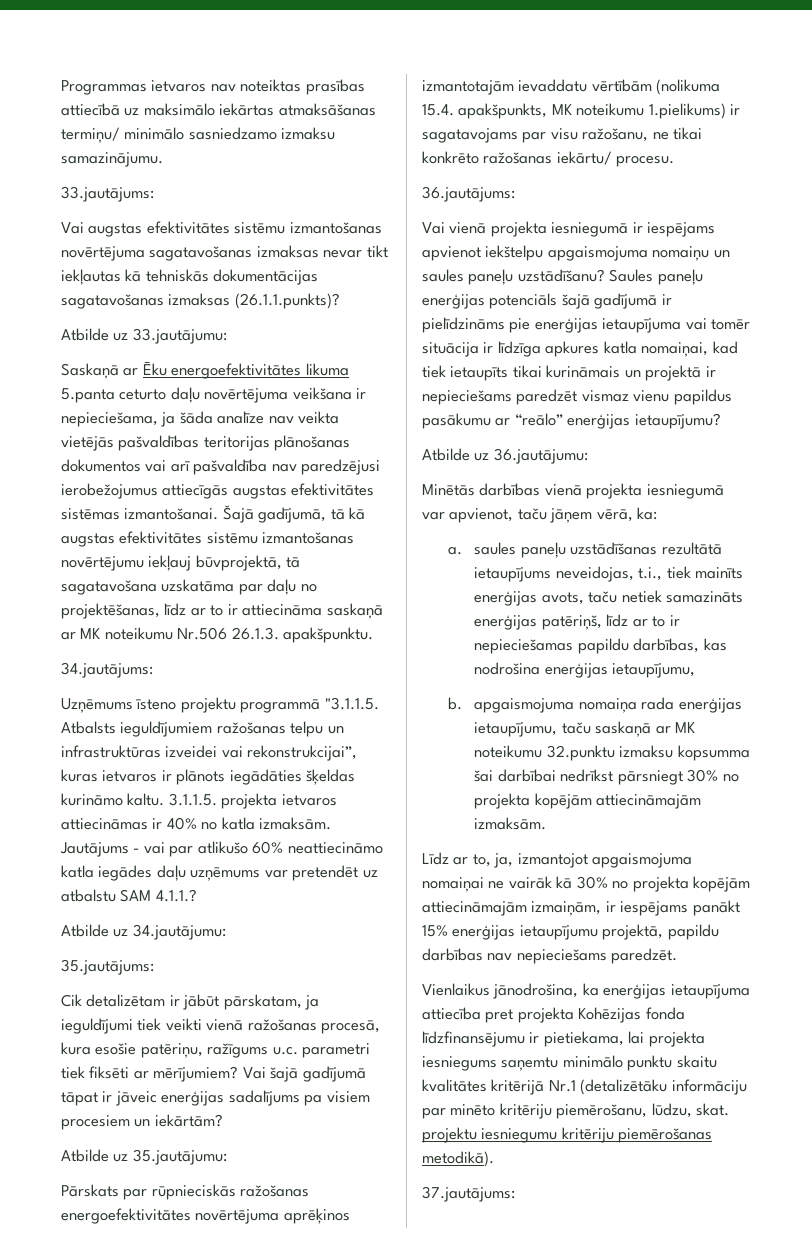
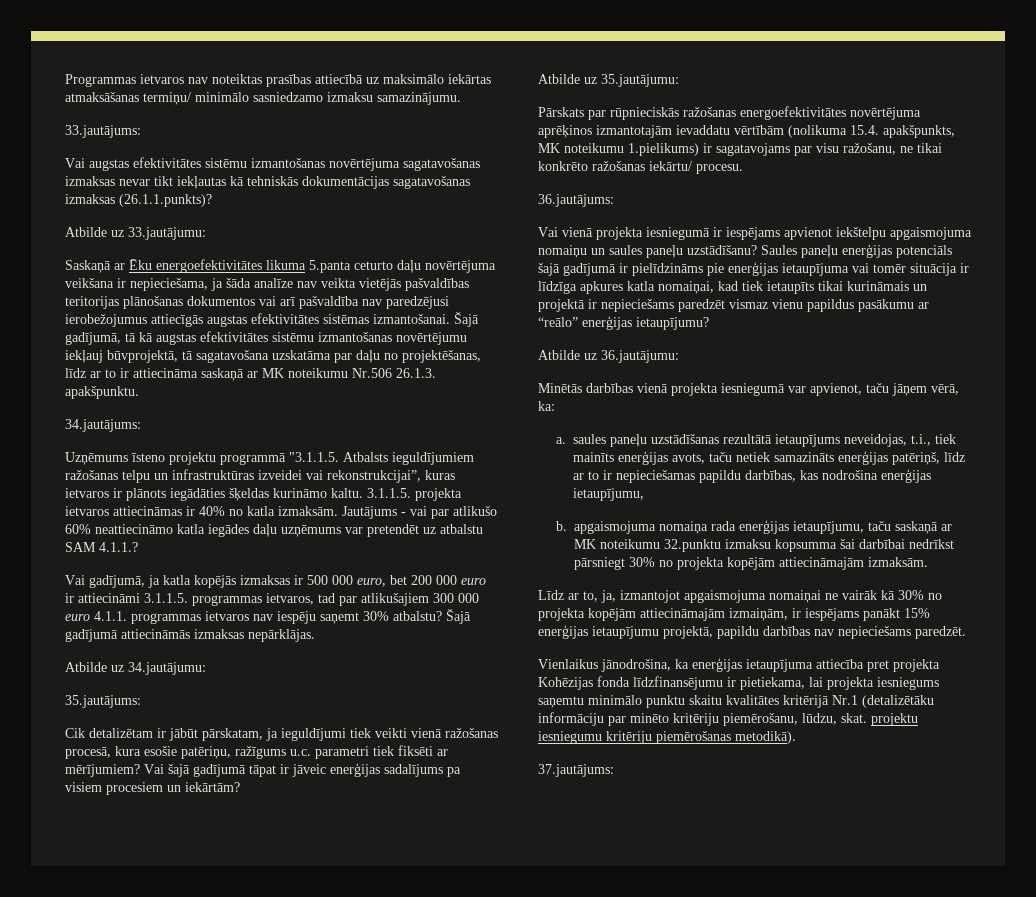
(197, 895) none -> [65,575,486,588] [65,593,479,606] [65,609,471,624] [65,629,315,642] // Vai gadījumā, ja katla kopējās izmaksas ir 500 000 euro, bet 200 000 euro ir attiecināmi 3.1.1.5. programmas ietvaros, tad par atlikušajiem 300 000 euro 4.1.1. programmas ietvaros nav iespēju saņemt 30% atbalstu? Šajā gadījumā attiecināmās izmaksas nepārklājas.

